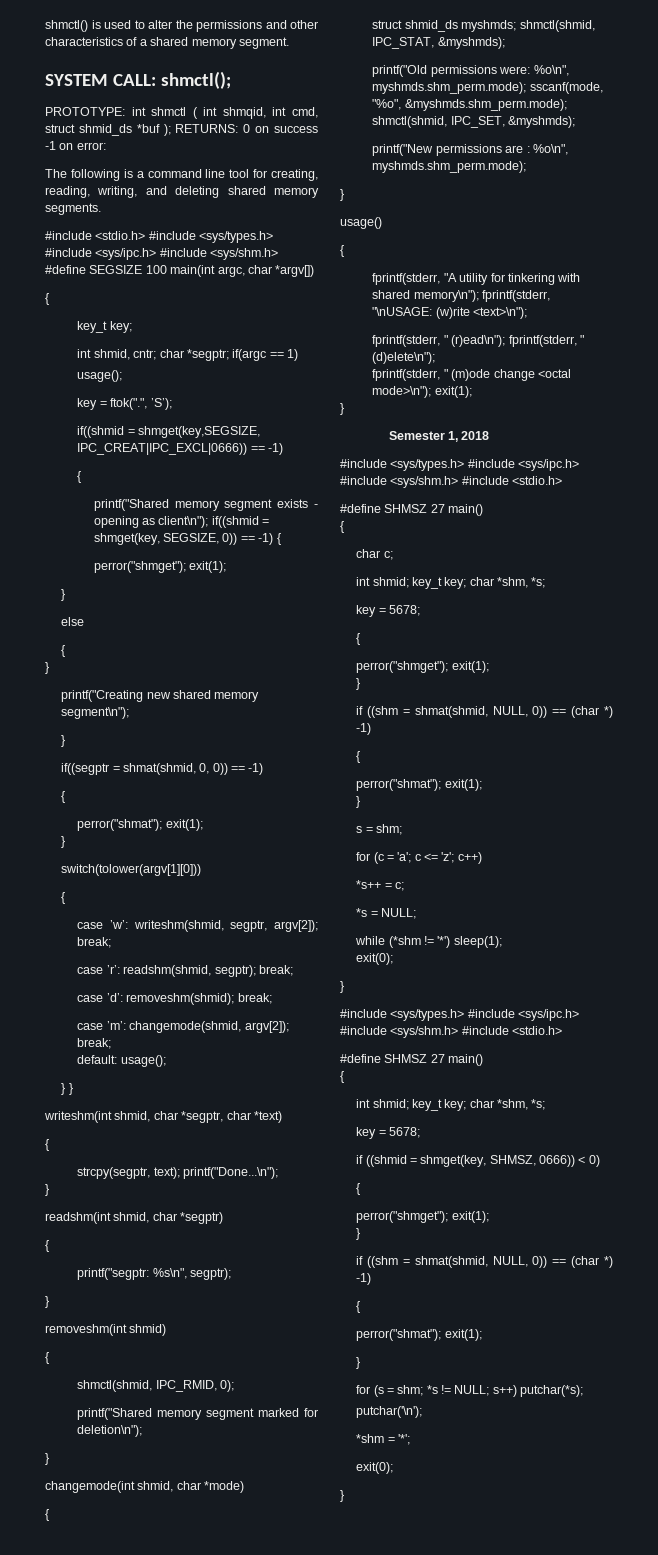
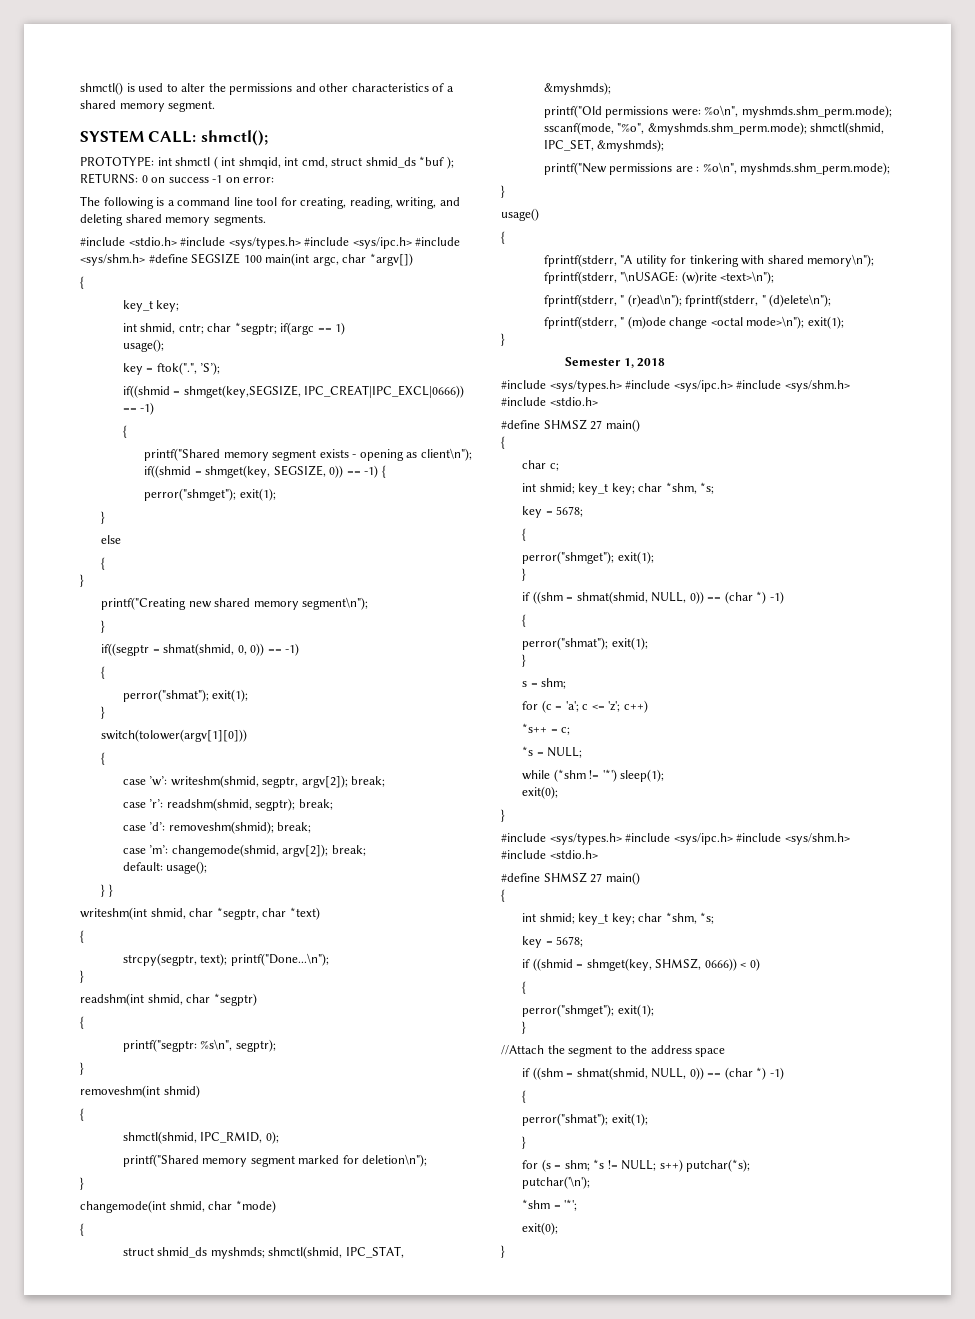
(361, 1234) none -> [501,1045,726,1057] // //Attach the segment to the address space

